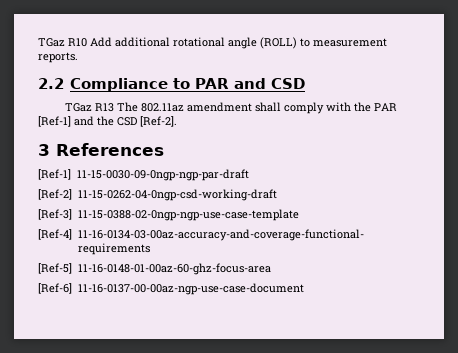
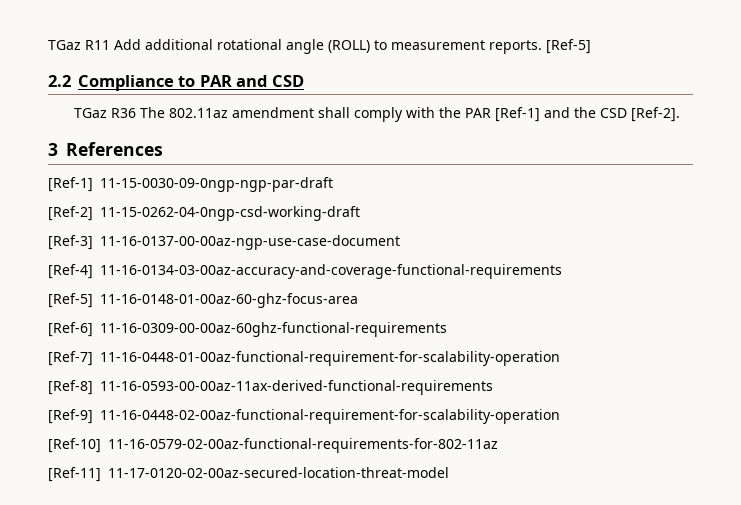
[38,38,87,47] TGaz R10 -> [48,40,110,50] TGaz R11
(78, 57) none -> [546,39,591,54] [Ref-5]
[94,103,114,112] R13 -> [110,108,136,118] R36
[77,209,299,221] 11-15-0388-02-0ngp-ngp-use-case-template -> [100,235,400,250] 11-16-0137-00-00az-ngp-use-case-document
[77,283,304,295] 11-16-0137-00-00az-ngp-use-case-document -> [100,322,447,337] [48,351,560,366] [48,380,493,395] [48,409,560,424] [48,438,498,453] [48,467,449,482] 11-16-0309-00-00az-60ghz-functional-requirements // [Ref-7] 11-16-0448-01-00az-functional-requirement-for-scalability-operation // [Ref-8] 11-16-0593-00-00az-11ax-derived-functional-requirements // [Ref-9] 11-16-0448-02-00az-functional-requirement-for-scalability-operation // [Ref-10] 11-16-0579-02-00az-functional-requirements-for-802-11az // [Ref-11] 11-17-0120-02-00az-secured-location-threat-model

